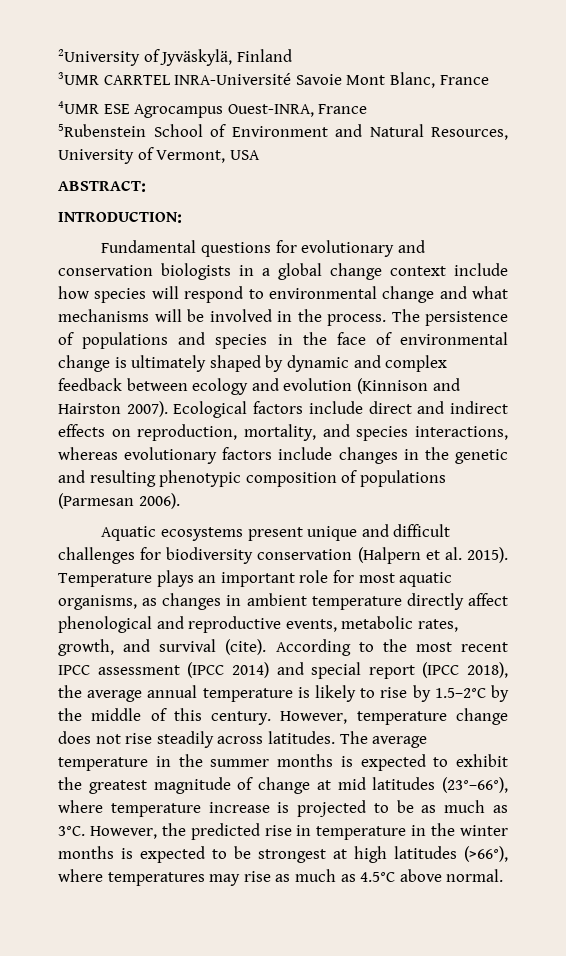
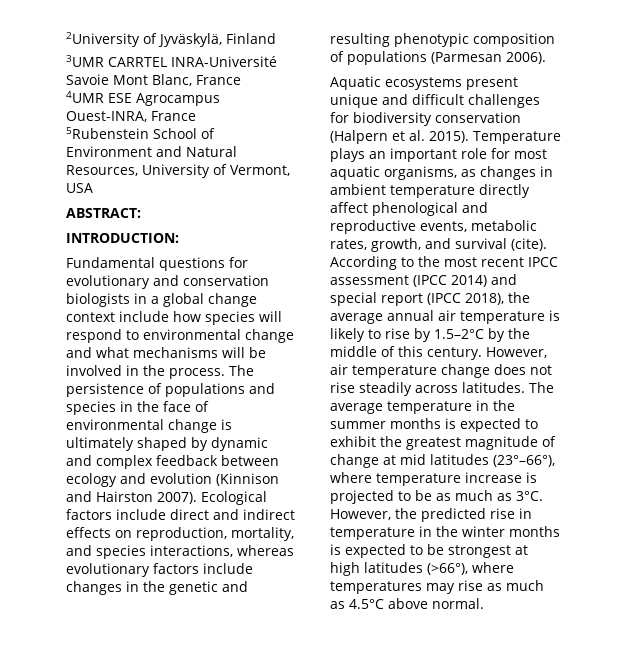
(198, 691) none -> [438,310,456,321] air
(348, 717) none -> [330,364,348,375] air

